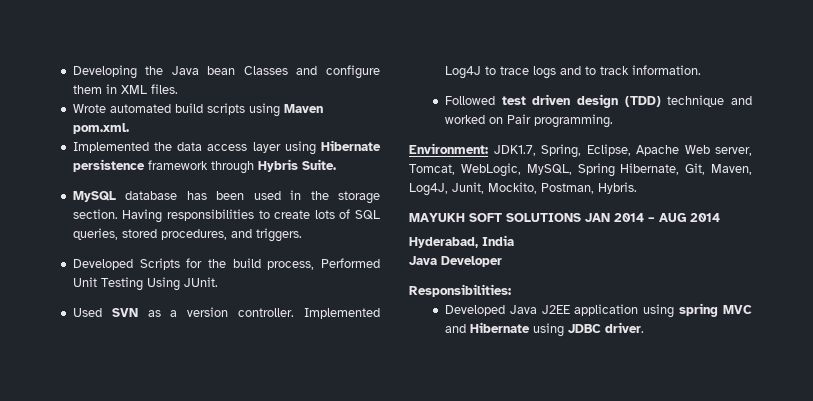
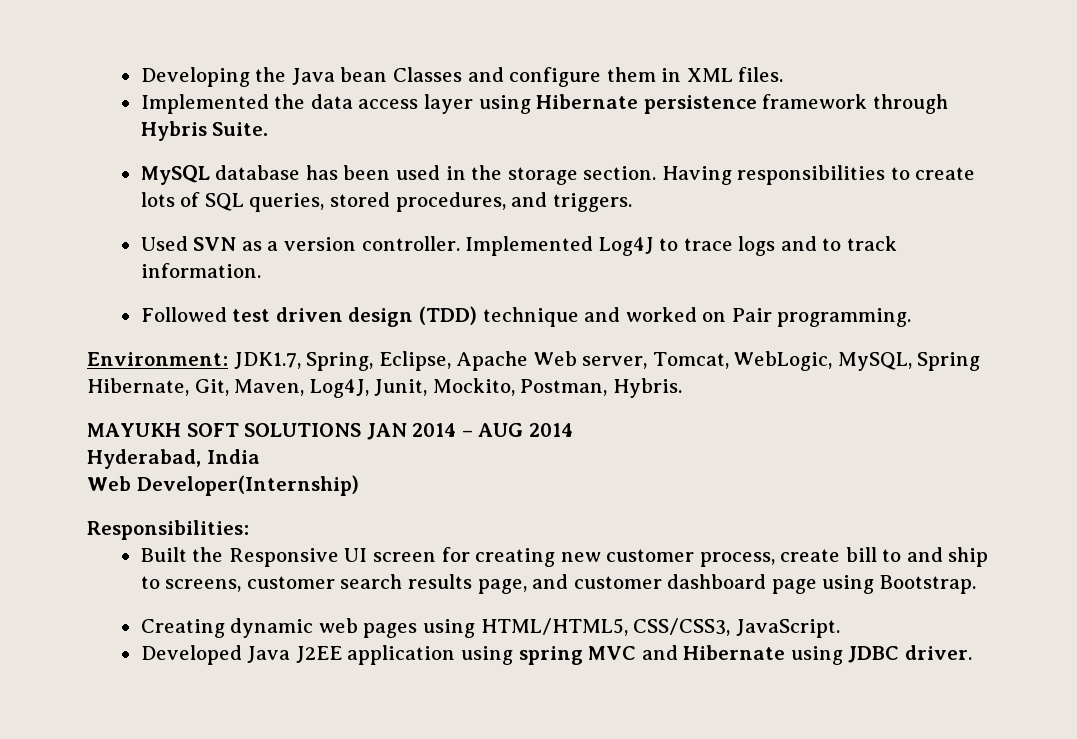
[72,103,323,117] [72,123,129,134] // Wrote automated build scripts using Maven pom.xml. -> (784, 74) none
[72,258,380,270] [72,277,218,291] // Developed Scripts for the build process, Performed Unit Testing Using JUnit. -> (632, 202) none
[409,256,502,267] Java Developer -> [87,475,359,496] Web Developer(Internship)
(511, 290) none -> [140,547,989,567] [140,574,976,594] [140,618,840,638] // Built the Responsive UI screen for creating new customer process, create bill to and ship to screens, customer search results page, and customer dashboard page using Bootstrap. // Creating dynamic web pages using HTML/HTML5, CSS/CSS3, JavaScript.

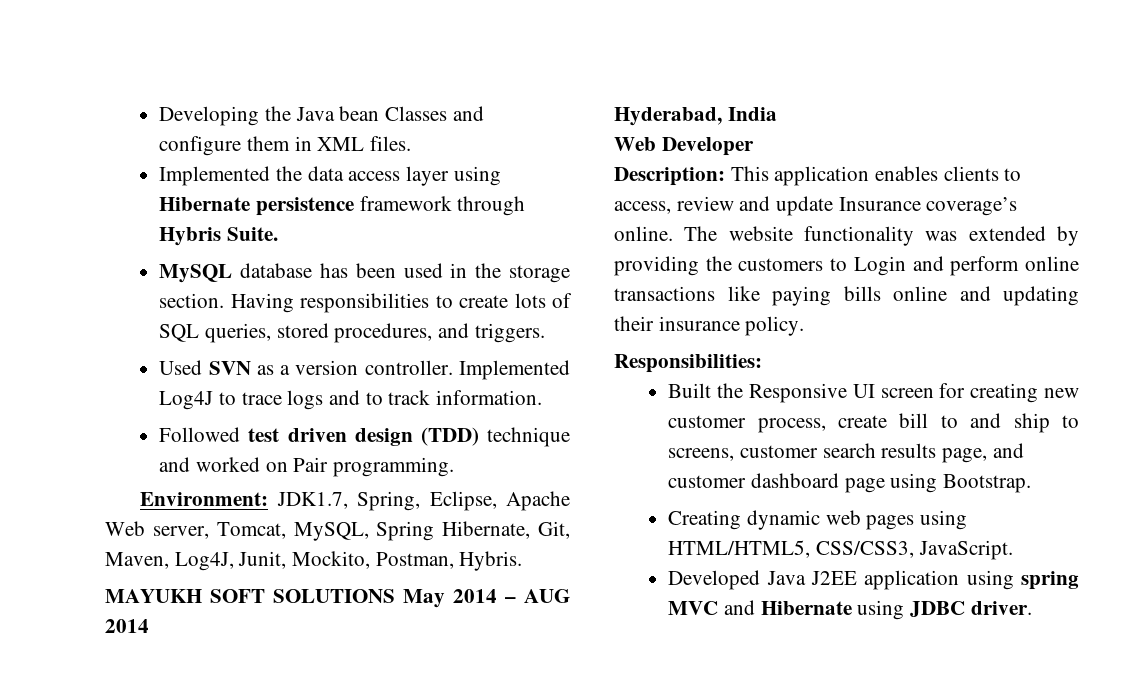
[734,351,833,371] WebLogic, -> (286, 530) none
[366,423,407,440] JAN -> [403,589,445,608] May
[136,475,359,496] Developer(Internship) -> [661,137,754,156] [614,166,1022,186] [614,196,1018,216] [614,226,1079,246] [614,256,1079,276] [614,286,1079,306] [614,316,805,336] Developer // Description: This application enables clients to access, review and update Insurance coverage’s online. The website functionality was extended by providing the customers to Login and perform online transactions like paying bills online and updating their insurance policy.

